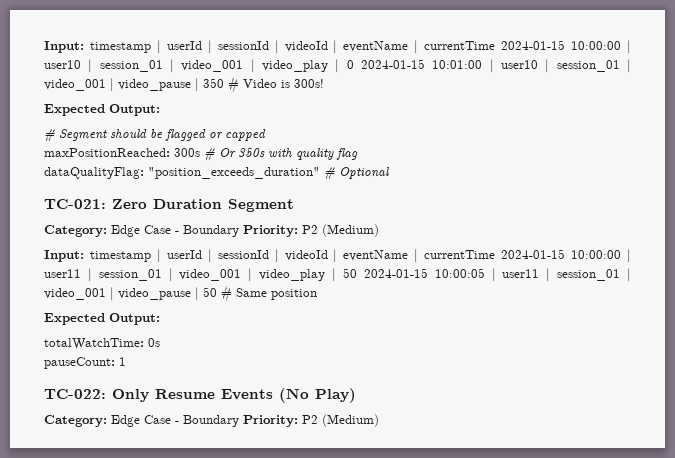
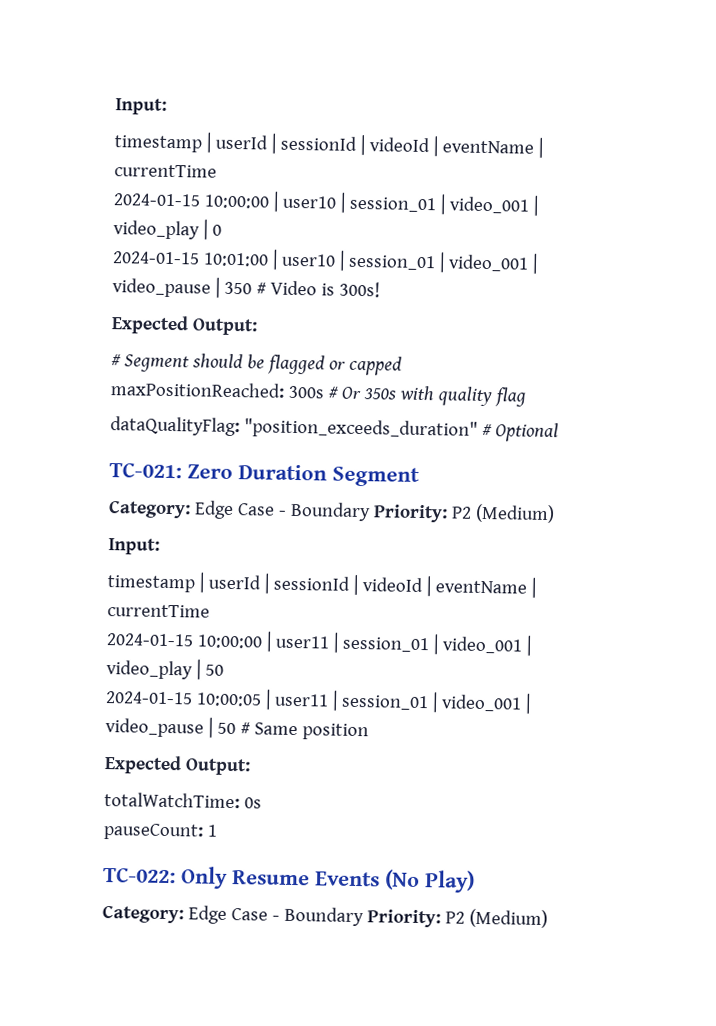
[44,41,84,53] Input: -> [115,98,167,115] Input: //
(496, 45) none -> (217, 171) //
(354, 64) none -> (222, 230) //
(84, 256) none -> (160, 546) //
(496, 254) none -> (210, 611) //
(357, 273) none -> (224, 670) //

